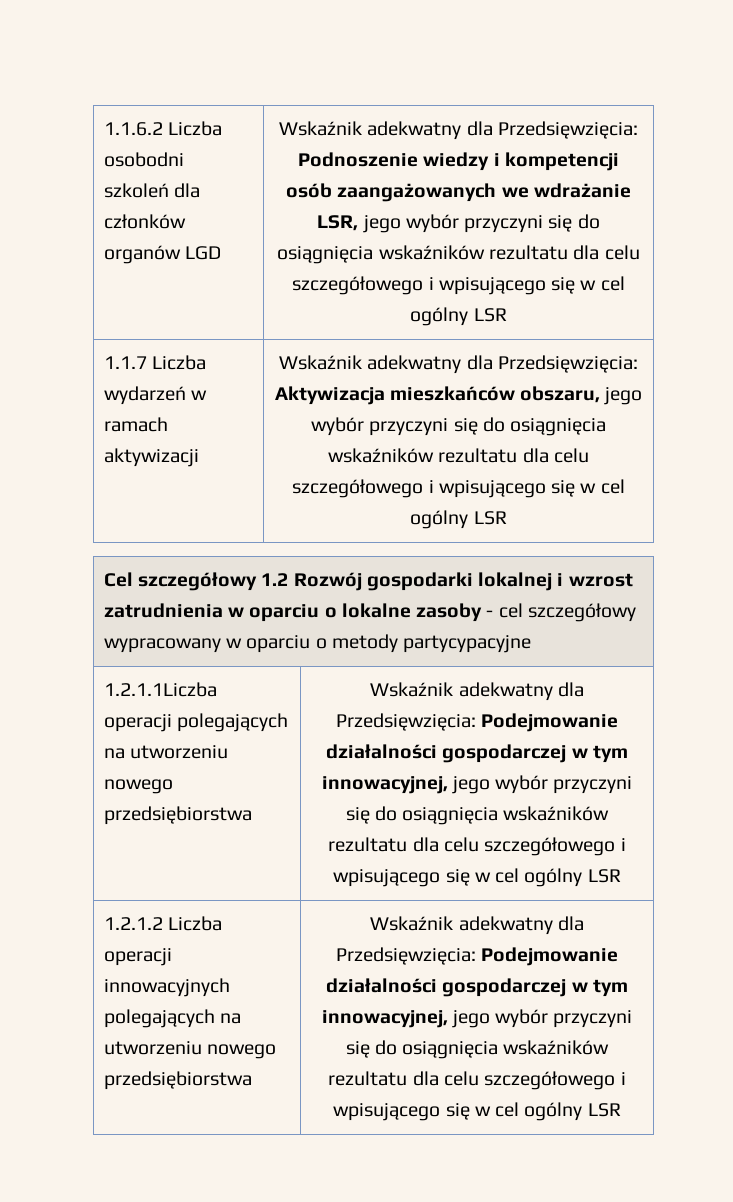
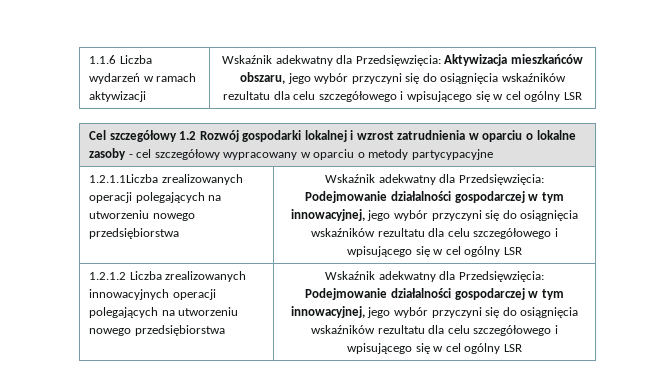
[103,121,223,136] [103,152,184,167] [103,183,201,198] [103,214,186,229] [103,245,222,264] [279,121,638,140] [298,152,619,171] [286,183,631,202] [317,214,600,233] [277,245,640,264] [292,276,625,295] [410,307,507,326] [103,356,147,369] 1.1.6.2 Liczba osobodni szkoleń dla członków organów LGD | Wskaźnik adekwatny dla Przedsięwzięcia: Podnoszenie wiedzy i kompetencji osób zaangażowanych we wdrażanie LSR, jego wybór przyczyni się do osiągnięcia wskaźników rezultatu dla celu szczegółowego i wpisującego się w cel ogólny LSR // 1.1.7 -> [89,55,117,64] 1.1.6
(217, 689) none -> [161,174,243,185] zrealizowanych
[103,948,172,966] [103,978,230,997] operacji innowacyjnych -> [165,271,247,282] [89,289,216,300] zrealizowanych innowacyjnych operacji

